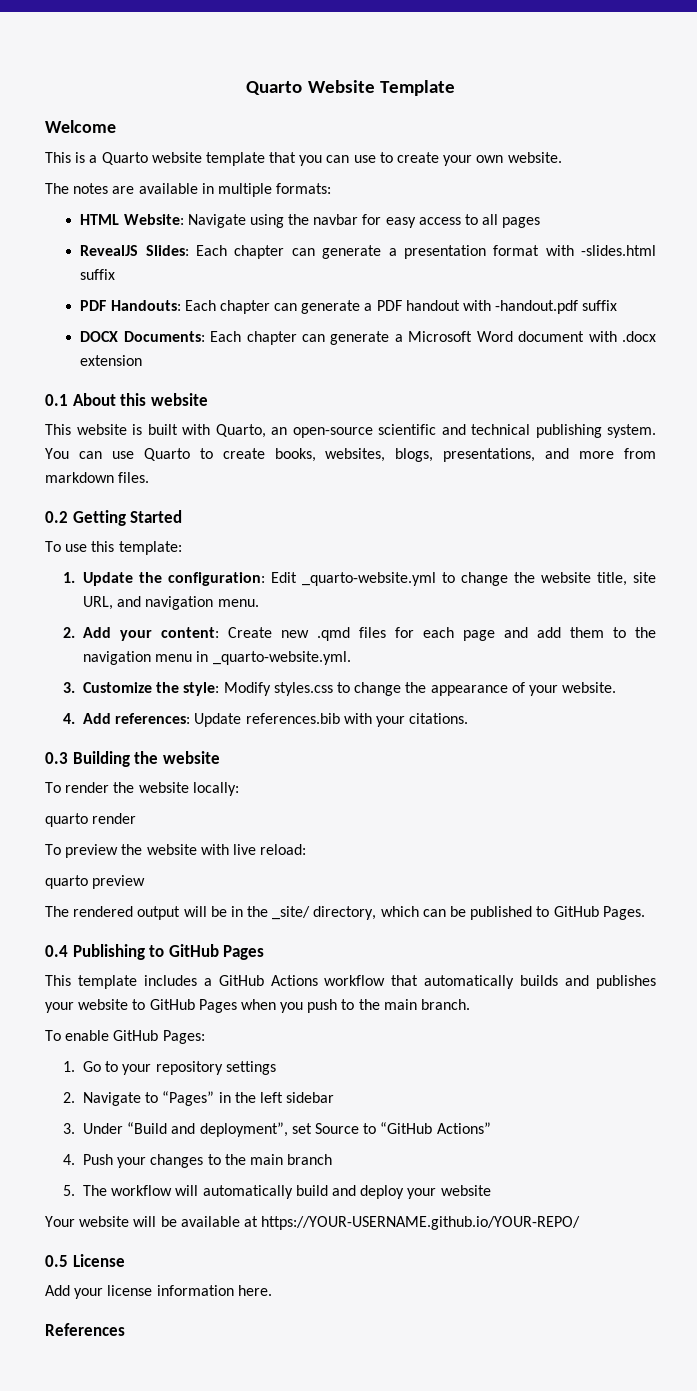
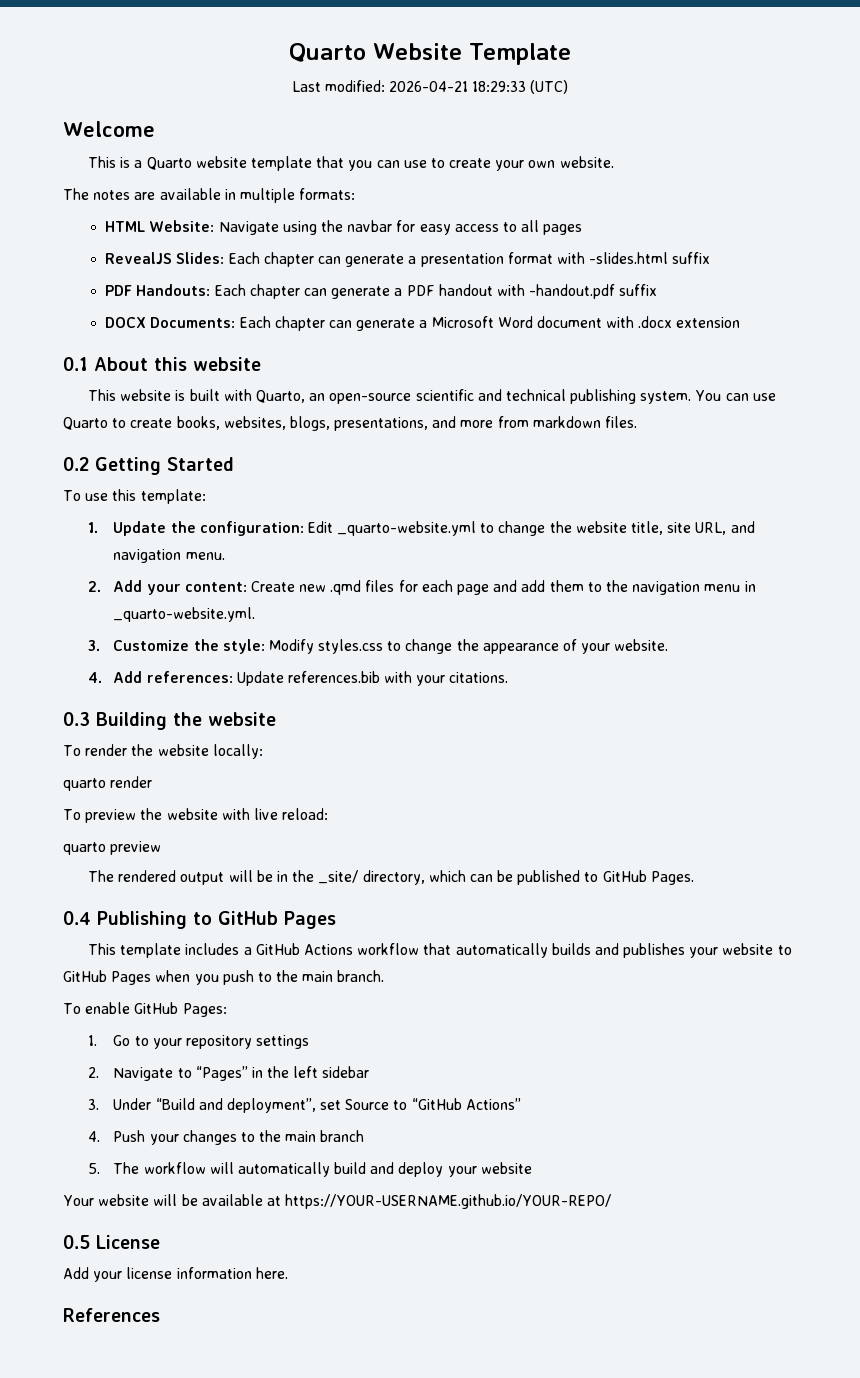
(455, 88) none -> [291,80,569,94] // Last modified: 2026-04-21 18:29:33 (UTC)

